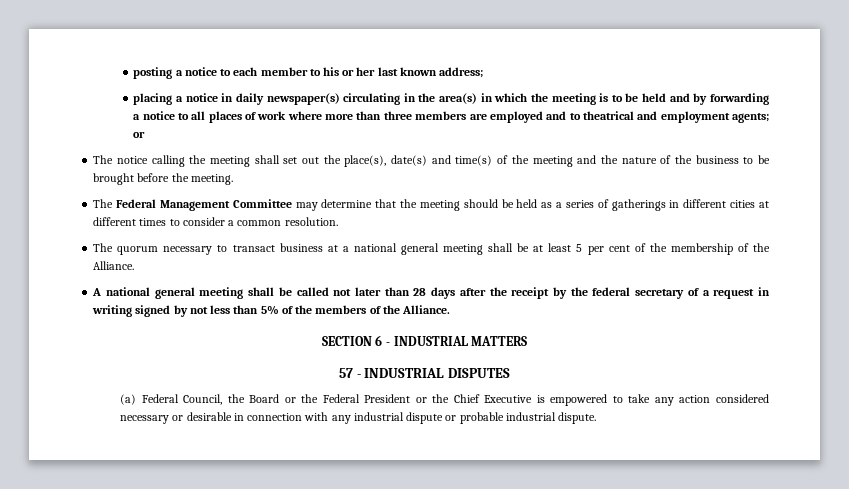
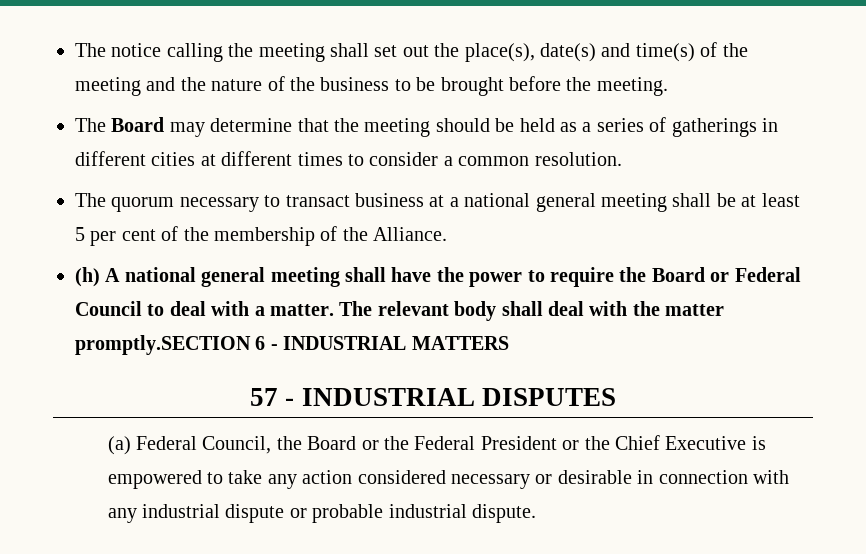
[133,67,484,79] [133,93,769,105] [133,111,769,123] [133,131,146,138] posting a notice to each member to his or her last known address; // placing a notice in daily newspaper(s) circulating in the area(s) in which the meeting is to be held and by forwarding a notice to all places of work where more than three members are employed and to theatrical and employment agents; or // -> (75, 50) none
[116,199,292,211] Federal Management Committee -> [111,117,165,132] Board
(135, 265) none -> [75,267,100,287] (h)
[278,287,770,299] [92,305,451,317] [321,336,372,346] be called not later than 28 days after the receipt by the federal secretary of a request in writing signed by not less than 5% of the members of the Alliance. // SECTION -> [391,267,801,287] [75,301,725,321] [75,335,251,355] have the power to require the Board or Federal Council to deal with a matter. The relevant body shall deal with the matter promptly.SECTION

